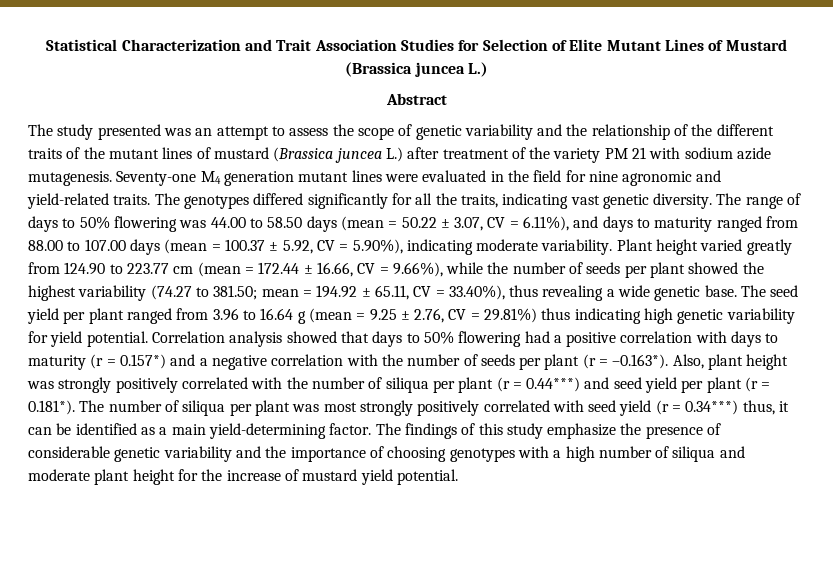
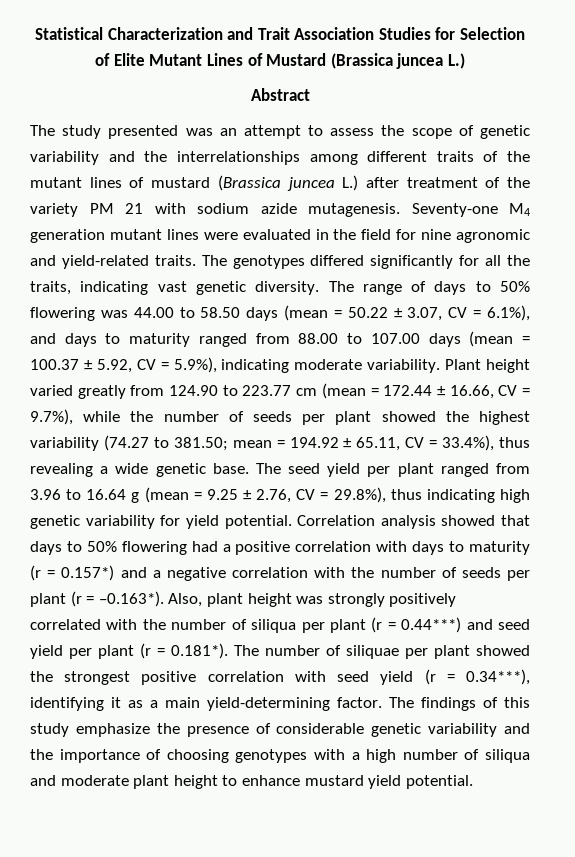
[591,124,713,140] relationship of the -> [176,151,358,165] interrelationships among
[523,216,570,231] 6.11%), -> [487,305,531,321] 6.1%),
[352,239,403,254] 5.90%), -> [173,357,217,373] 5.9%),
[392,262,443,277] 9.66%), -> [30,409,73,425] 9.7%),
[448,285,505,300] 33.40%), -> [442,435,495,451] 33.4%),
[484,308,538,323] 29.81%) -> [333,487,386,503] 29.8%),
[182,400,550,416] siliqua per plant was most strongly positively correlated -> [346,645,530,659] [30,671,284,685] siliquae per plant showed the strongest positive correlation
[685,400,790,415] [28,423,137,435] 0.34***) thus, it can be identified -> [466,669,530,685] [30,697,121,711] 0.34***), identifying it
[177,469,299,481] for the increase of -> [222,775,300,786] to enhance

